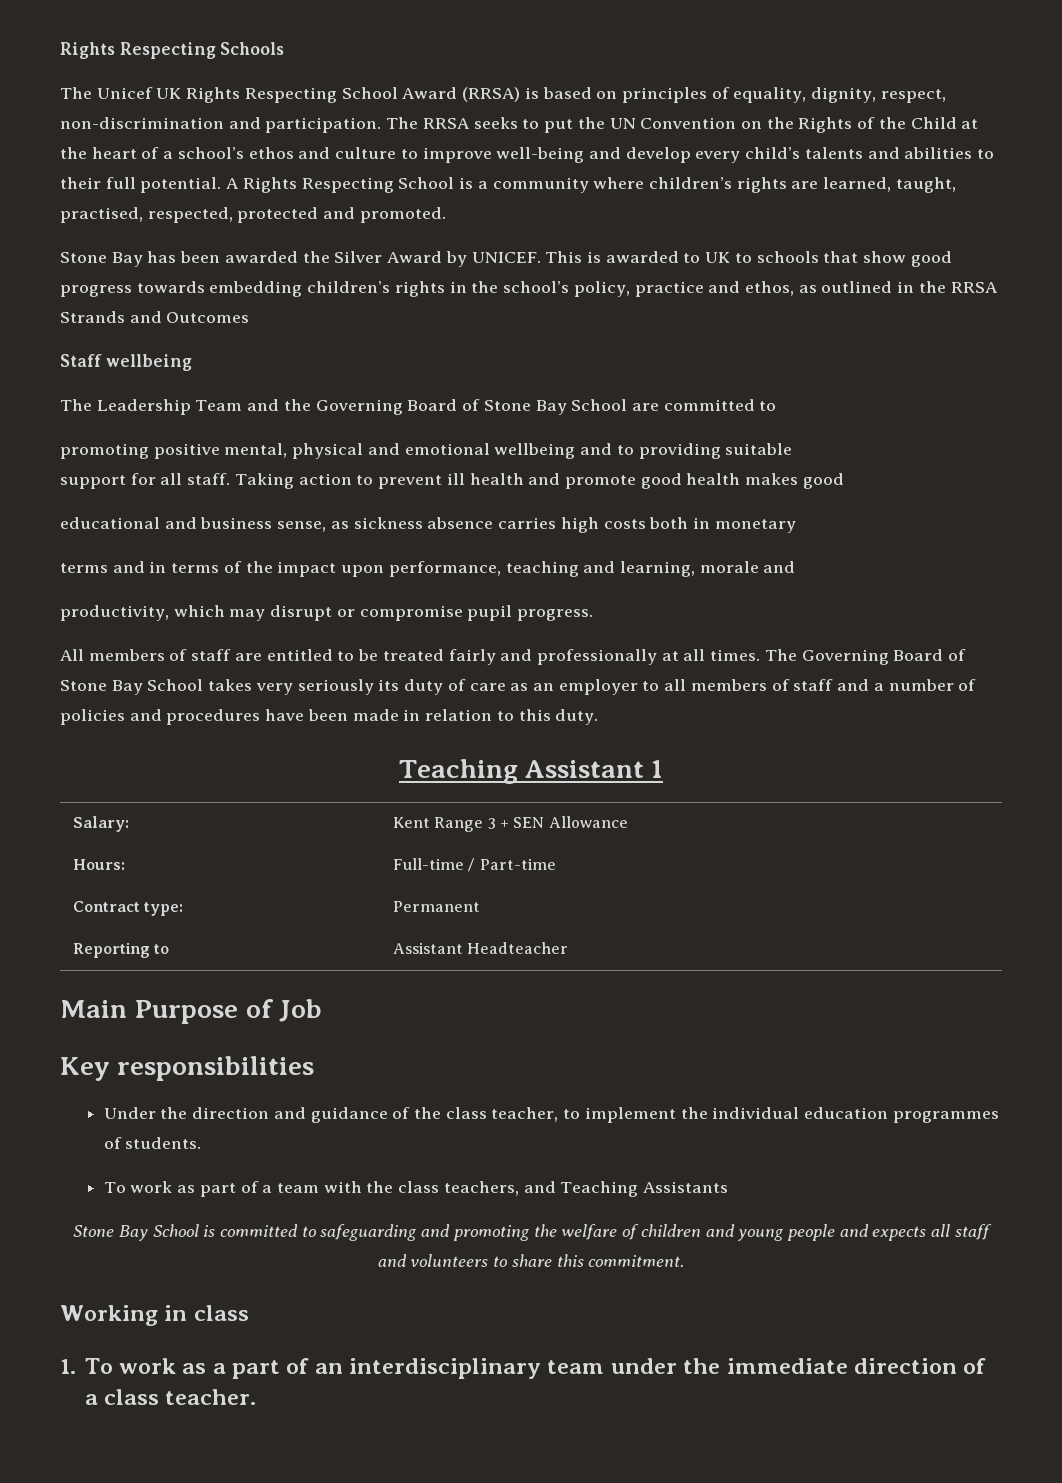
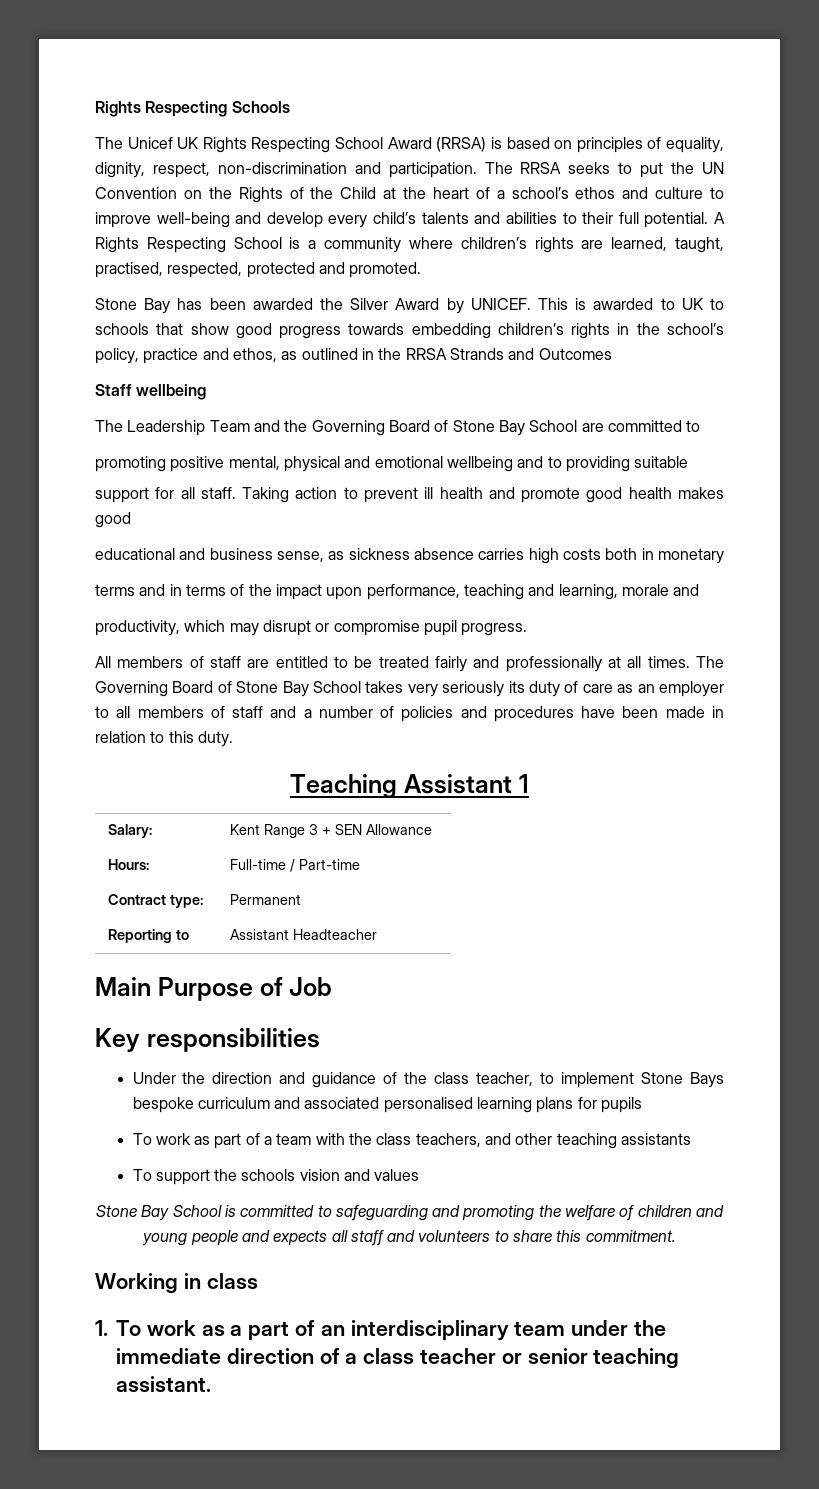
[680,1107,999,1123] [103,1137,202,1149] the individual education programmes of students. -> [641,1072,724,1088] [132,1097,643,1113] Stone Bays bespoke curriculum and associated personalised learning plans for pupils
[560,1181,729,1197] Teaching Assistants -> [515,1133,692,1149] [132,1169,420,1185] other teaching assistants // To support the schools vision and values
[165,1389,257,1405] teacher. -> [420,1348,680,1369] [116,1376,211,1392] teacher or senior teaching assistant.

